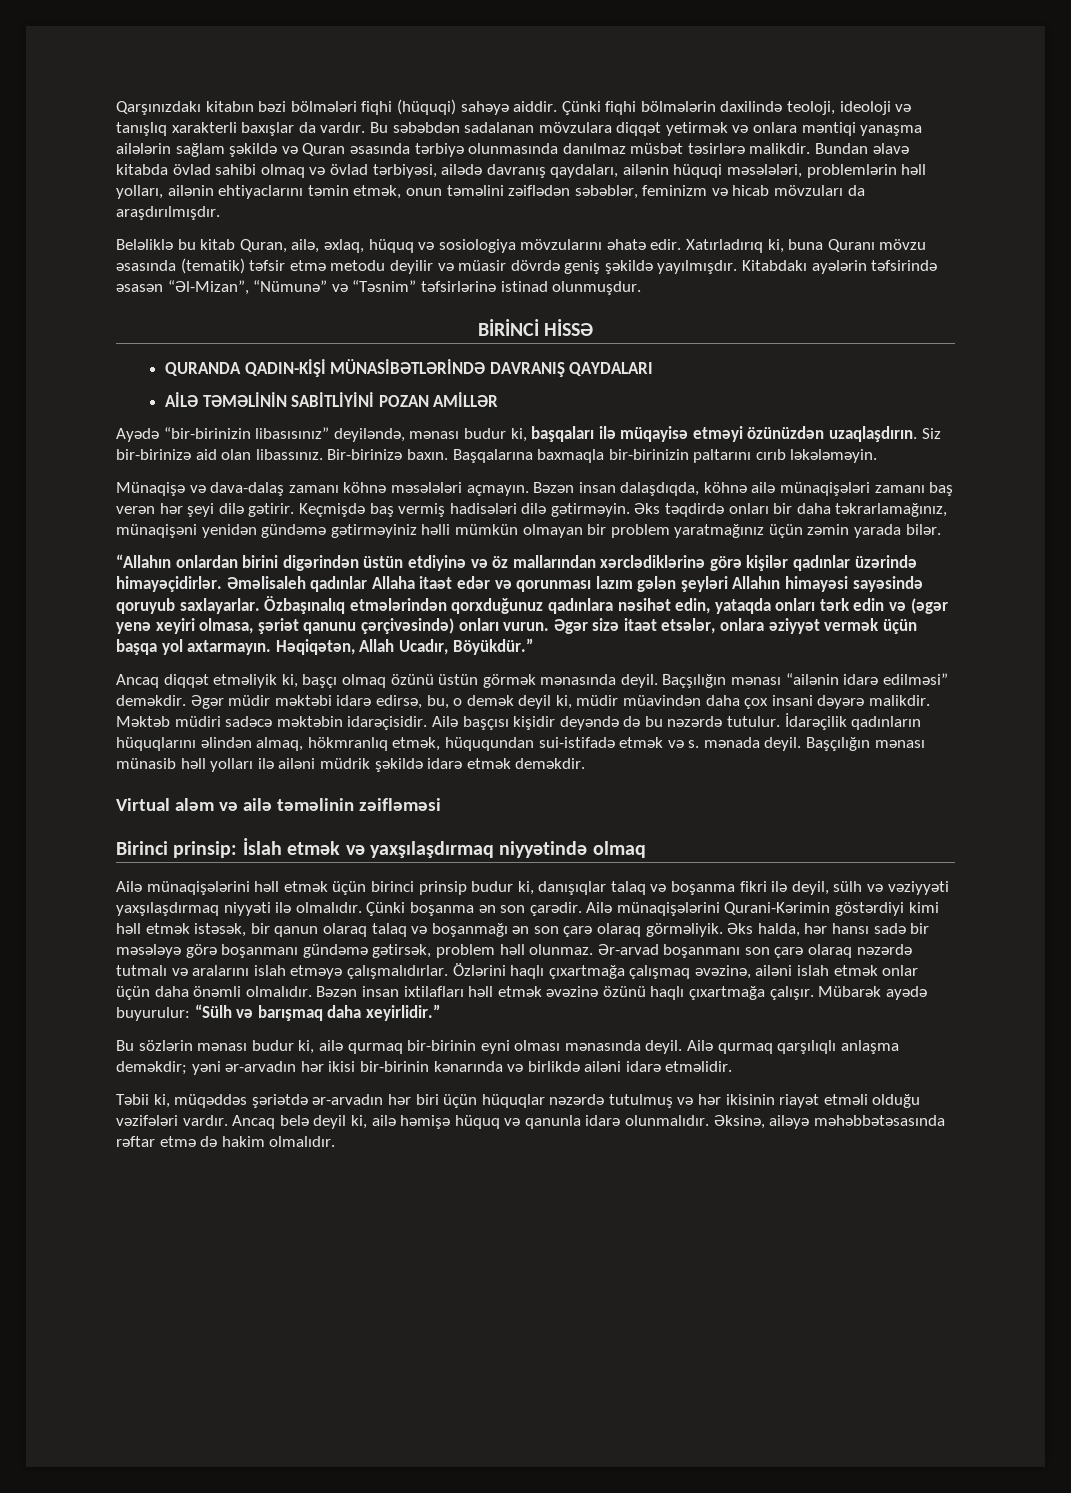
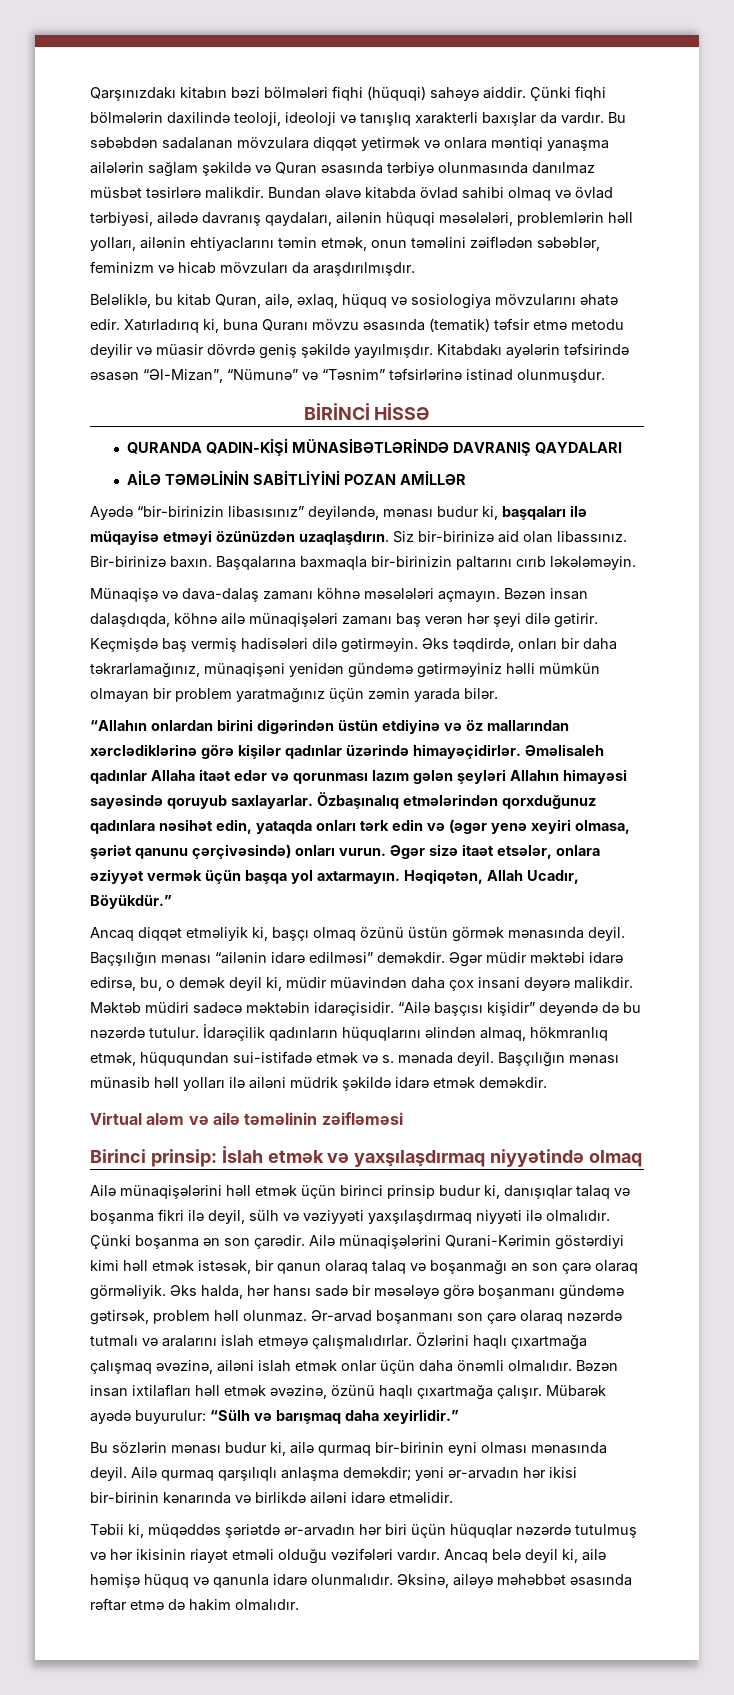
[116,239,173,250] Beləliklə -> [90,294,151,308] Beləliklə,
[665,503,725,517] təqdirdə -> [453,638,514,652] təqdirdə,
[431,716,556,730] Ailə başçısı kişidir -> [398,1002,535,1016] “Ailə başçısı kişidir”
[546,986,599,997] əvəzinə -> [270,1385,327,1399] əvəzinə,
[813,1115,945,1126] məhəbbətəsasında -> [497,1574,632,1586] məhəbbət əsasında

